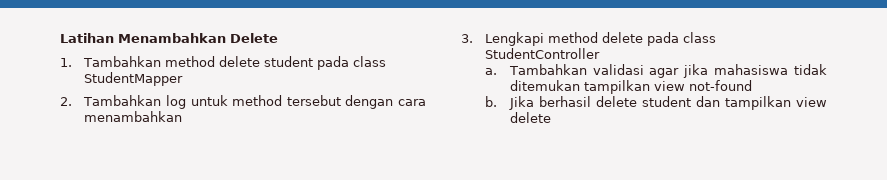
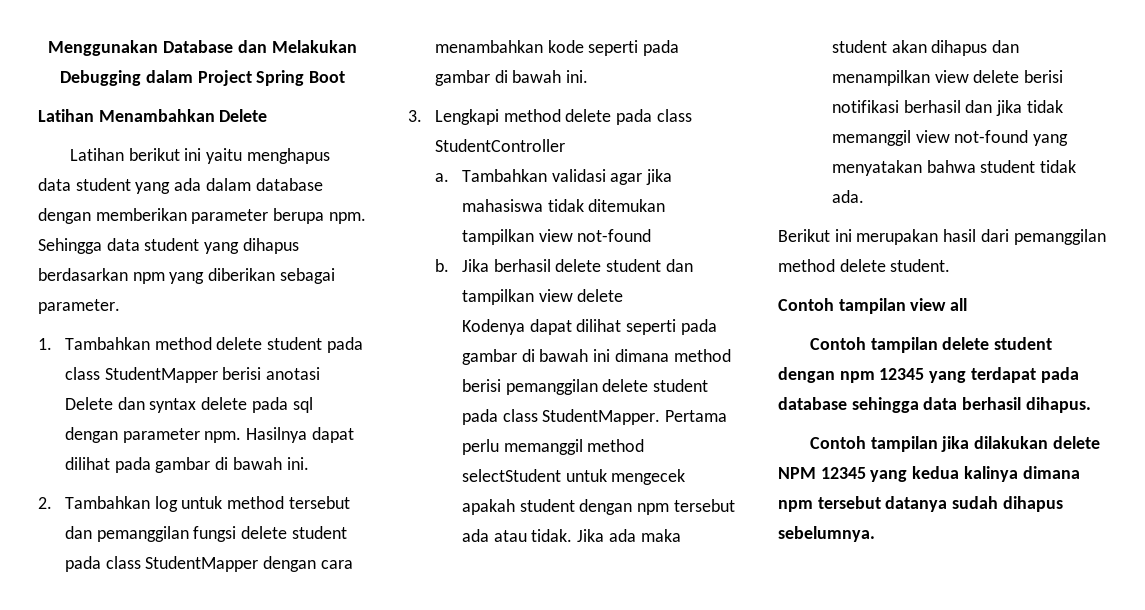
[60,33,278,43] Latihan Menambahkan Delete -> [48,40,357,56] [60,70,345,86] [38,109,268,122] [69,148,330,164] [38,178,323,194] [38,208,366,224] [38,238,299,254] [38,268,335,284] [38,299,120,314] Menggunakan Database dan Melakukan Debugging dalam Project Spring Boot // Latihan Menambahkan Delete // Latihan berikut ini yaitu menghapus data student yang ada dalam database dengan memberikan parameter berupa npm. Sehingga data student yang dihapus berdasarkan npm yang diberikan sebagai parameter.
(184, 79) none -> [222,367,321,380] [64,397,313,413] [64,427,354,443] [64,457,309,473] berisi anotasi Delete dan syntax delete pada sql dengan parameter npm. Hasilnya dapat dilihat pada gambar di bawah ini.
[345,95,426,109] [84,111,183,122] dengan cara menambahkan -> [64,526,347,542] [64,556,353,572] [434,40,680,56] [434,70,589,86] dan pemanggilan fungsi delete student pada class StudentMapper dengan cara menambahkan kode seperti pada gambar di bawah ini.
(551, 117) none -> [461,319,717,335] [461,349,731,365] [461,379,709,395] [461,409,728,425] [461,439,645,455] [461,469,686,485] [461,499,735,515] [461,529,681,542] [831,40,1020,56] [831,70,1064,86] [831,100,1063,116] [831,130,1069,146] [831,160,1077,176] [831,190,864,203] [778,229,1106,245] [778,259,951,272] [778,298,968,314] [809,337,1053,353] [778,367,1079,383] [778,397,1091,413] [809,436,1100,452] [778,466,1080,482] [778,496,1063,512] [778,526,875,542] // Kodenya dapat dilihat seperti pada gambar di bawah ini dimana method berisi pemanggilan delete student pada class StudentMapper. Pertama perlu memanggil method selectStudent untuk mengecek apakah student dengan npm tersebut ada atau tidak. Jika ada maka student akan dihapus dan menampilkan view delete berisi notifikasi berhasil dan jika tidak memanggil view not-found yang menyatakan bahwa student tidak ada. // Berikut ini merupakan hasil dari pemanggilan method delete student. // Contoh tampilan view all // Contoh tampilan delete student dengan npm 12345 yang terdapat pada database sehingga data berhasil dihapus. // Contoh tampilan jika dilakukan delete NPM 12345 yang kedua kalinya dimana npm tersebut datanya sudah dihapus sebelumnya.

